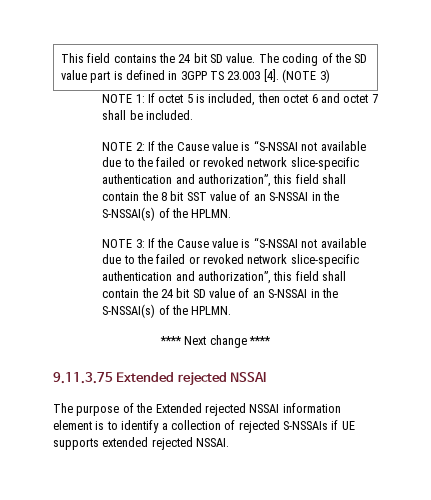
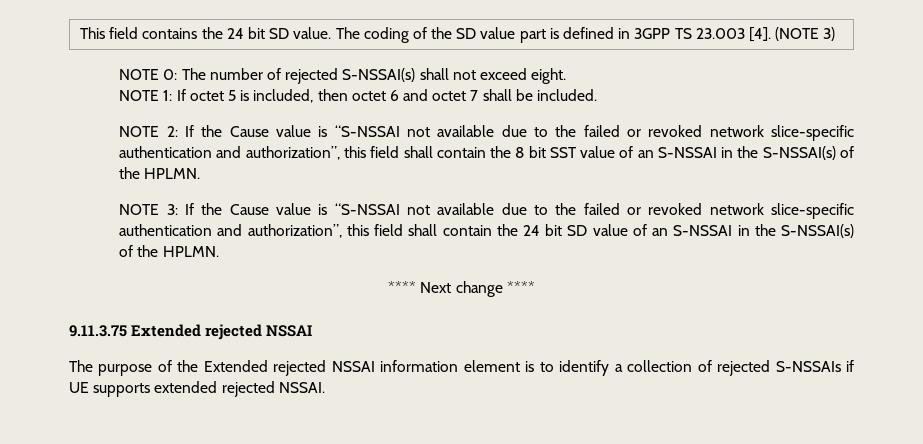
(330, 76) none -> [119,68,567,84] // NOTE 0: The number of rejected S-NSSAI(s) shall not exceed eight.

